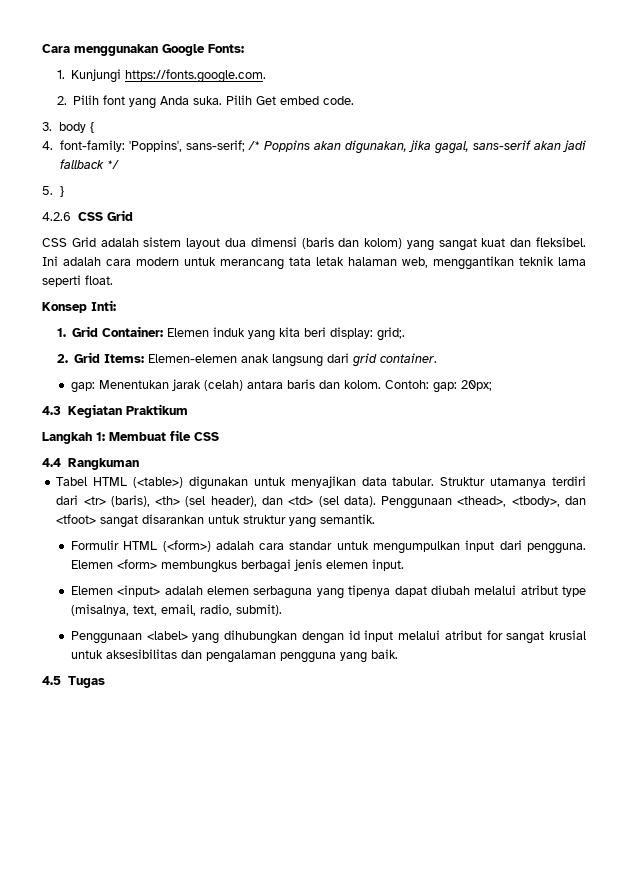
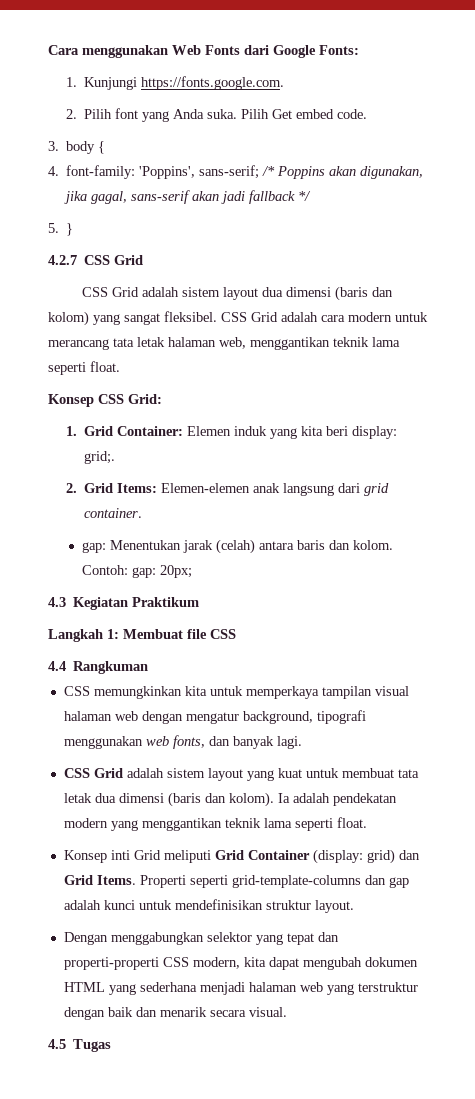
(158, 50) none -> [172,45,269,55] Web Fonts dari
[42,212,71,221] 4.2.6 -> [48,255,77,265] 4.2.7
[481,237,586,247] [42,256,58,266] kuat dan fleksibel. Ini -> [164,311,278,322] fleksibel. CSS Grid
[91,300,116,311] Inti: -> [98,394,162,404] CSS Grid:
[56,476,586,490] [56,495,586,509] [56,514,376,528] [70,540,586,554] [70,559,404,573] [70,585,586,599] [70,604,282,616] [70,630,586,644] [70,649,398,663] Tabel HTML (<table>) digunakan untuk menyajikan data tabular. Struktur utamanya terdiri dari <tr> (baris), <th> (sel header), dan <td> (sel data). Penggunaan <thead>, <tbody>, dan <tfoot> sangat disarankan untuk struktur yang semantik. // Formulir HTML (<form>) adalah cara standar untuk mengumpulkan input dari pengguna. Elemen <form> membungkus berbagai jenis elemen input. // Elemen <input> adalah elemen serbaguna yang tipenya dapat diubah melalui atribut type (misalnya, text, email, radio, submit). // Penggunaan <label> yang dihubungkan dengan id input melalui atribut for sangat krusial untuk aksesibilitas dan pengalaman pengguna yang baik. -> [63,686,409,699] [63,710,366,724] [63,735,302,749] [63,768,419,781] [63,792,397,807] [63,817,367,831] [63,849,420,864] [63,875,409,888] [63,899,354,913] [63,932,339,945] [63,957,418,970] [63,982,418,995] [63,1007,287,1020] CSS memungkinkan kita untuk memperkaya tampilan visual halaman web dengan mengatur background, tipografi menggunakan web fonts, dan banyak lagi. // CSS Grid adalah sistem layout yang kuat untuk membuat tata letak dua dimensi (baris dan kolom). Ia adalah pendekatan modern yang menggantikan teknik lama seperti float. // Konsep inti Grid meliputi Grid Container (display: grid) dan Grid Items. Properti seperti grid-template-columns dan gap adalah kunci untuk mendefinisikan struktur layout. // Dengan menggabungkan selektor yang tepat dan properti-properti CSS modern, kita dapat mengubah dokumen HTML yang sederhana menjadi halaman web yang terstruktur dengan baik dan menarik secara visual.

